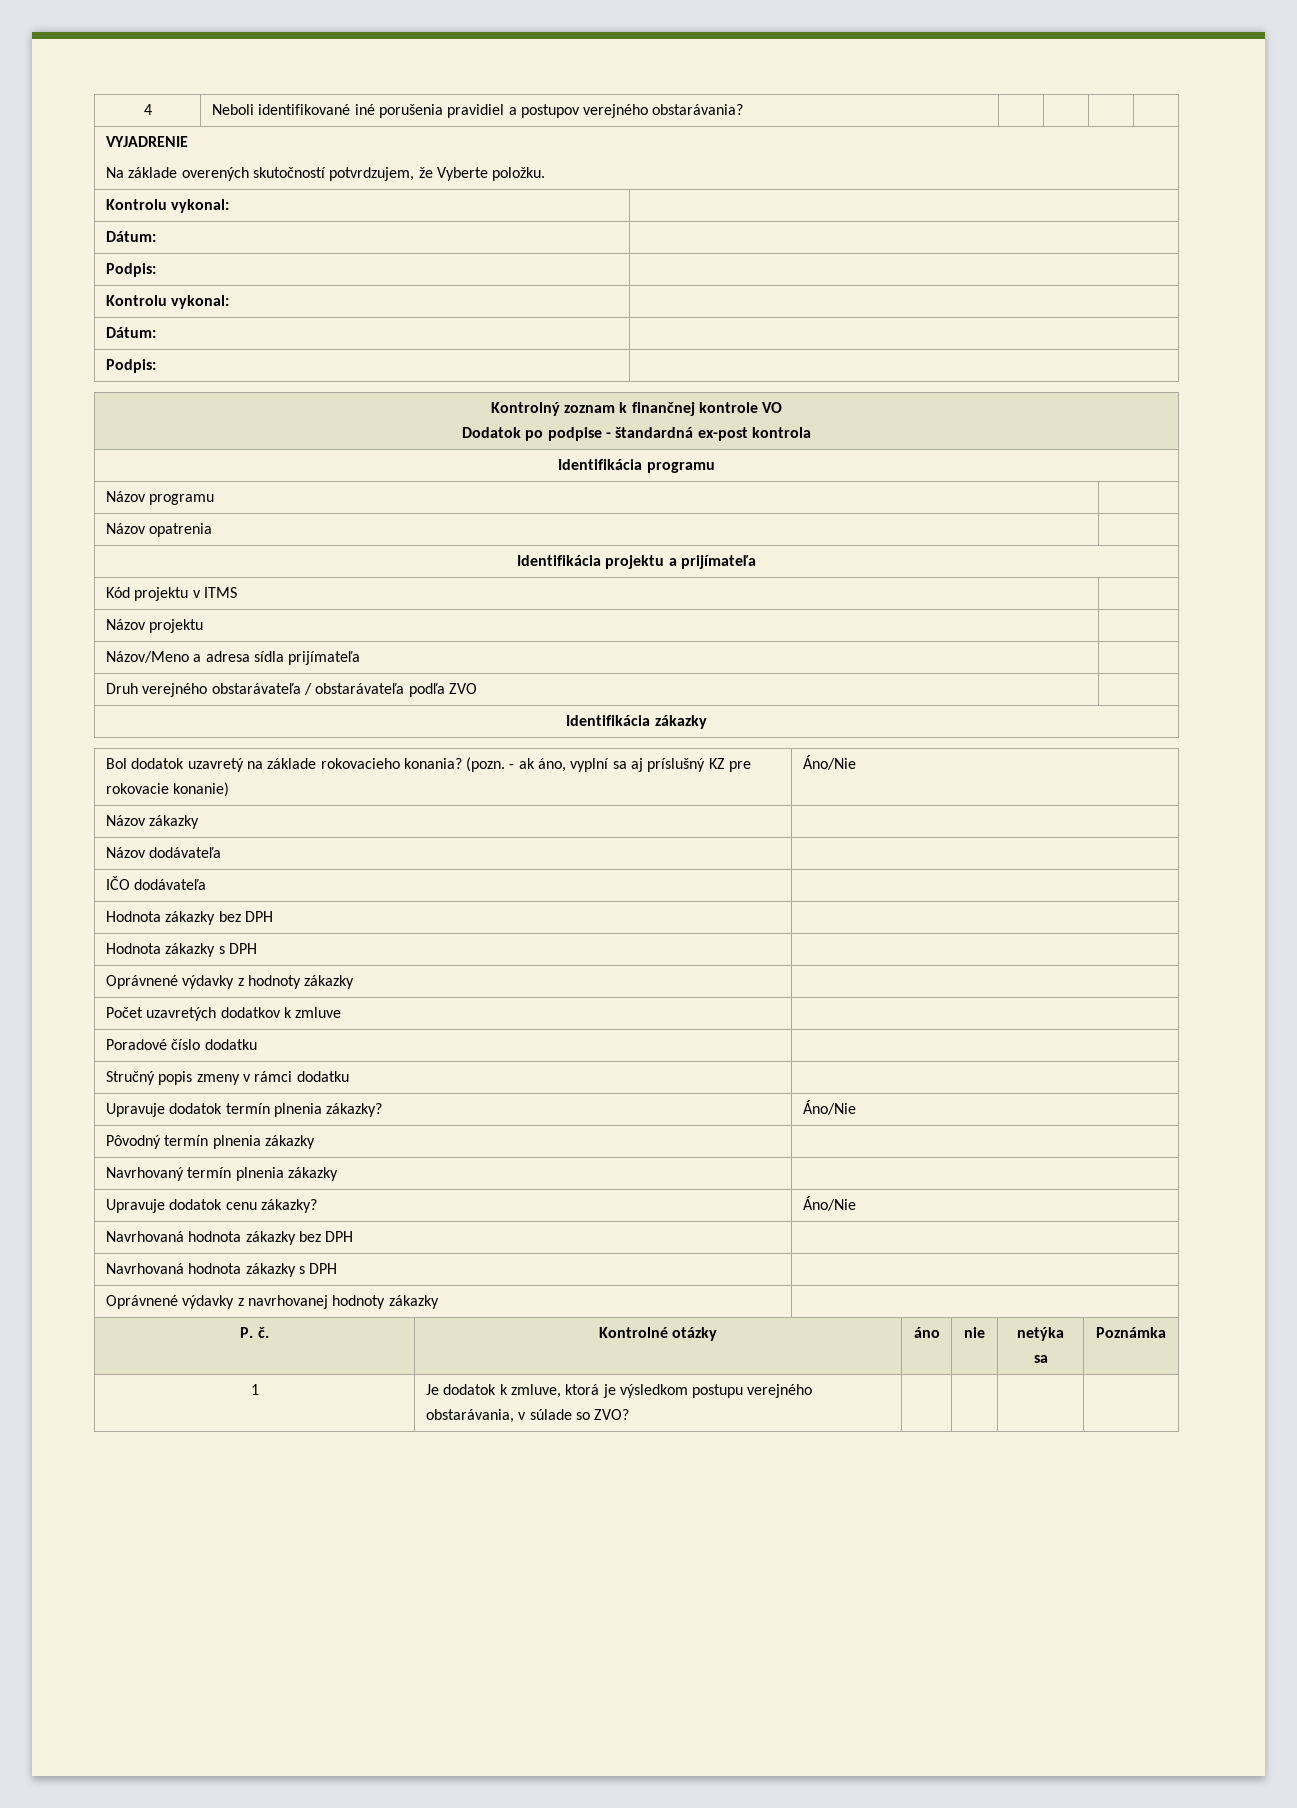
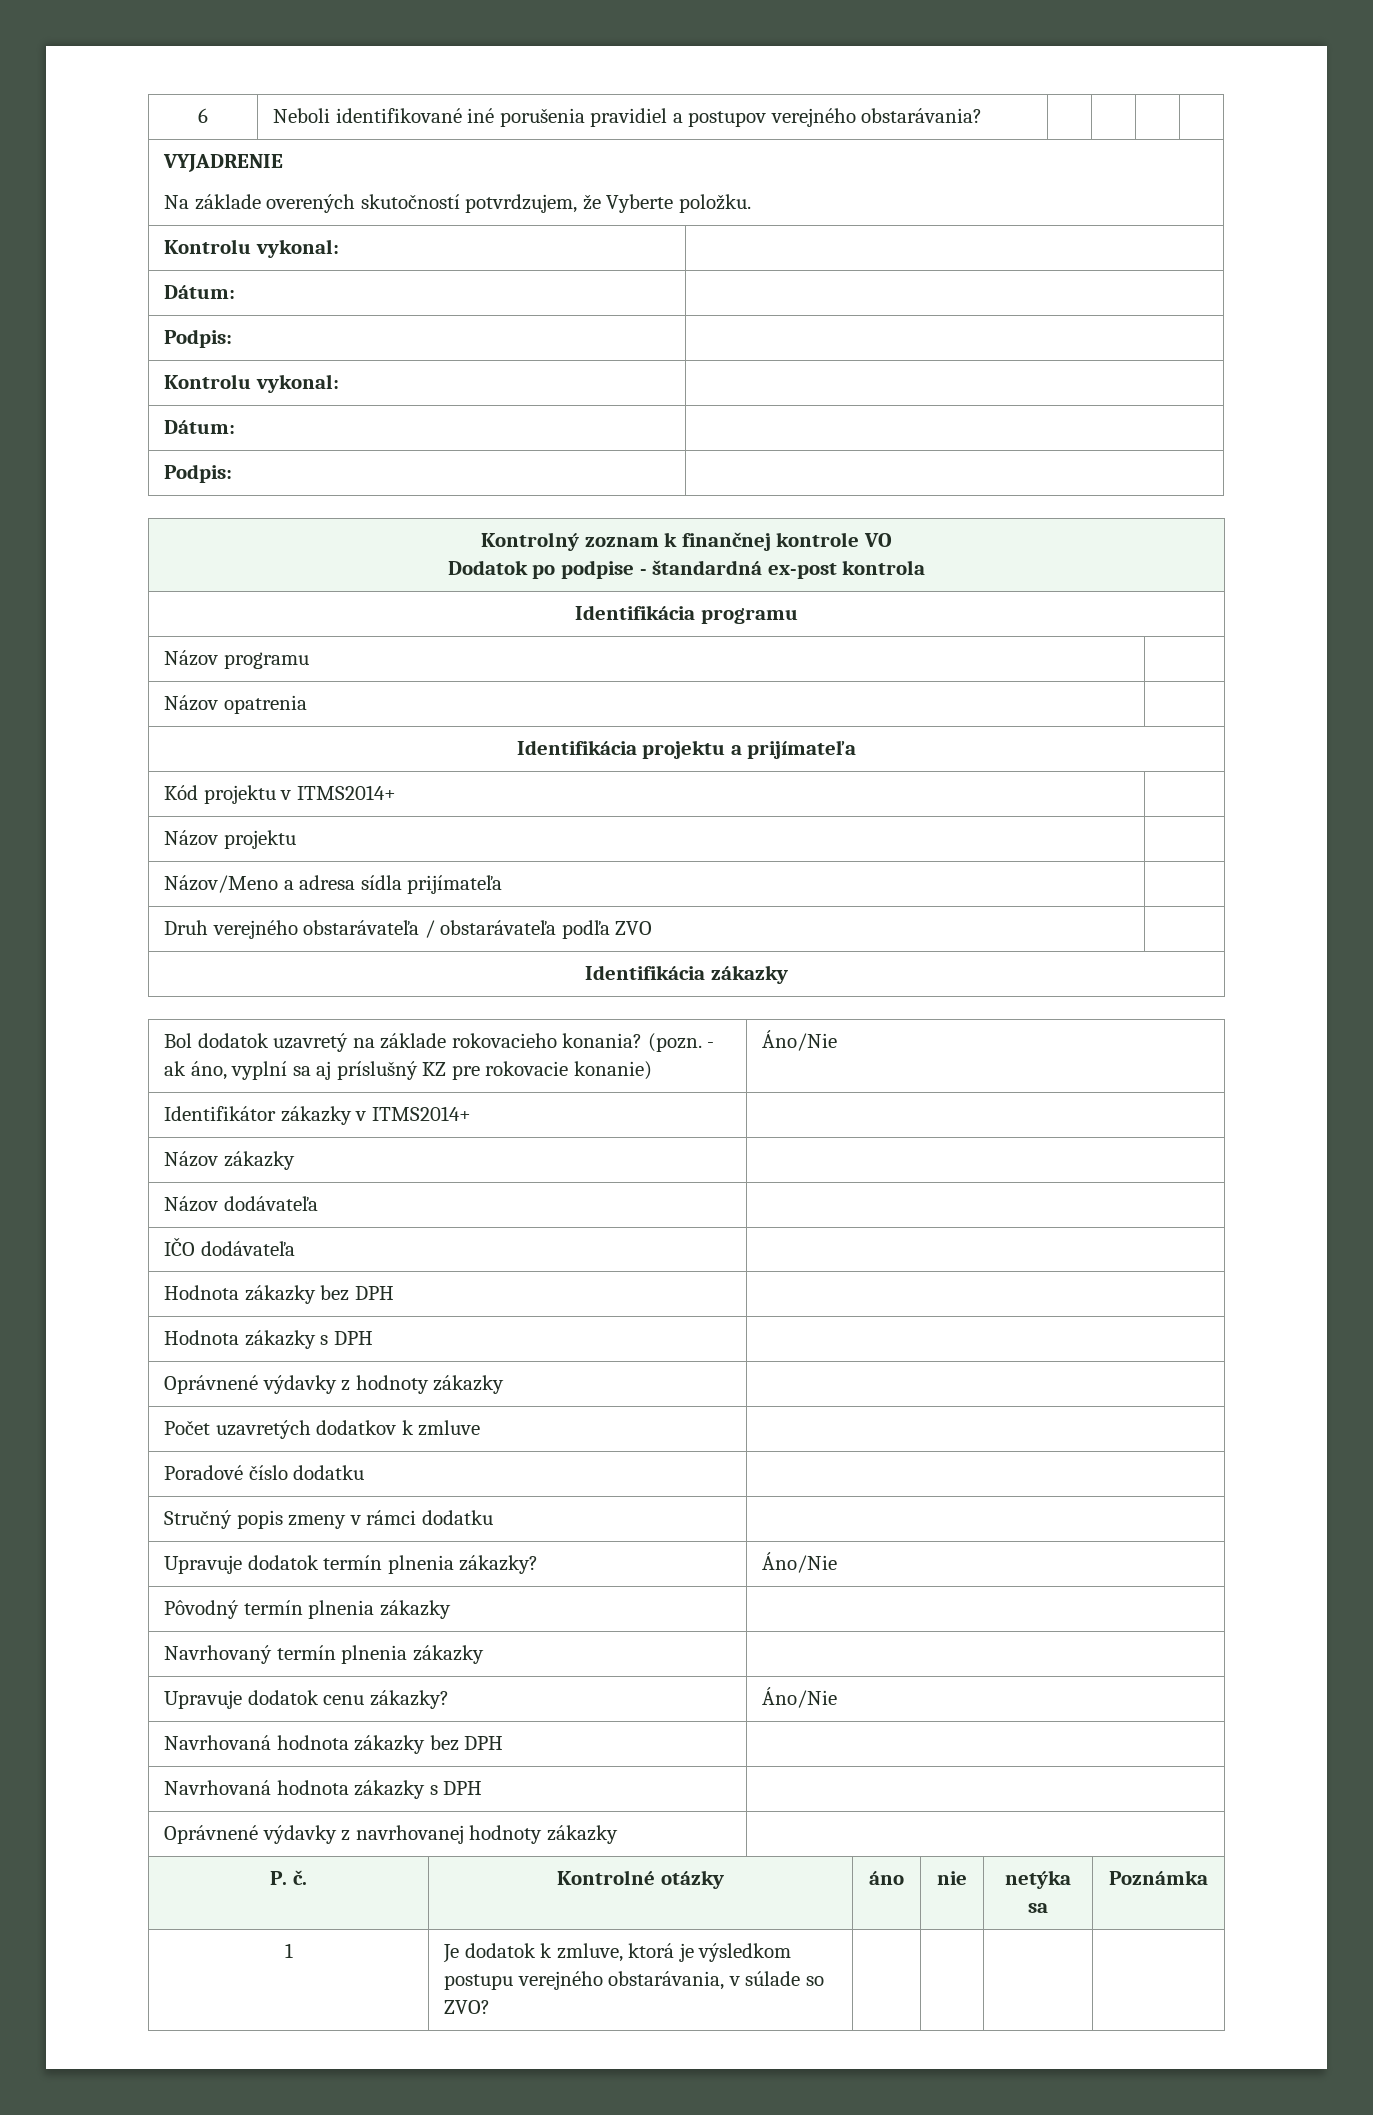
[143,104,152,115] 4 -> [198,108,208,123] 6
[203,587,237,598] ITMS -> [296,785,396,800] ITMS2014+
(856, 762) none -> [163,1106,471,1125] // Identifikátor zákazky v ITMS2014+ |

